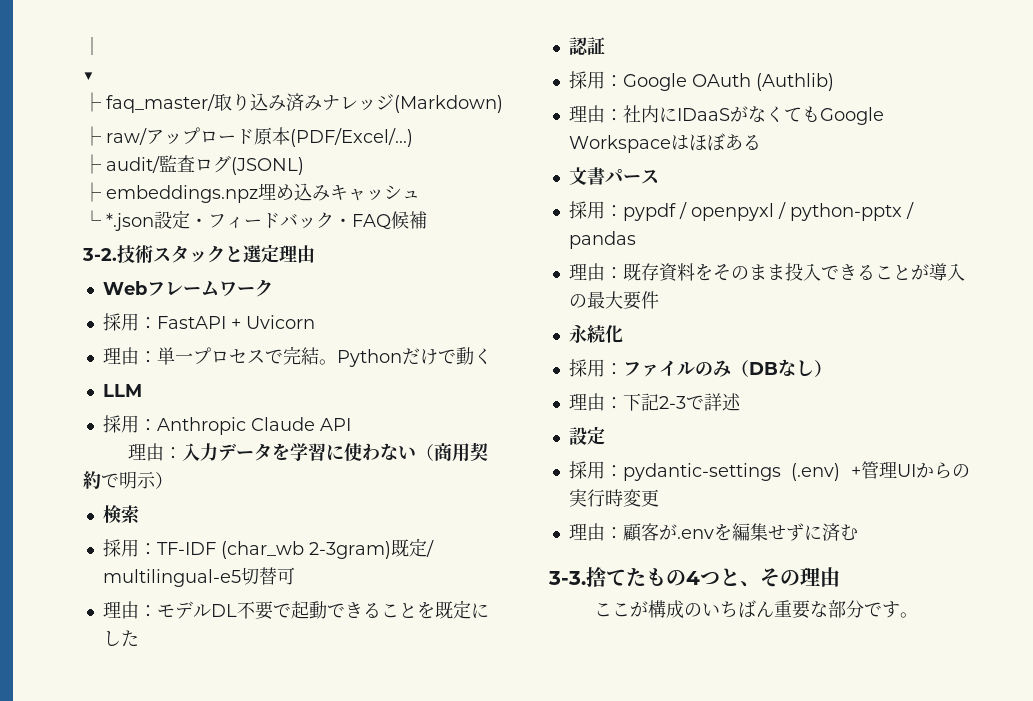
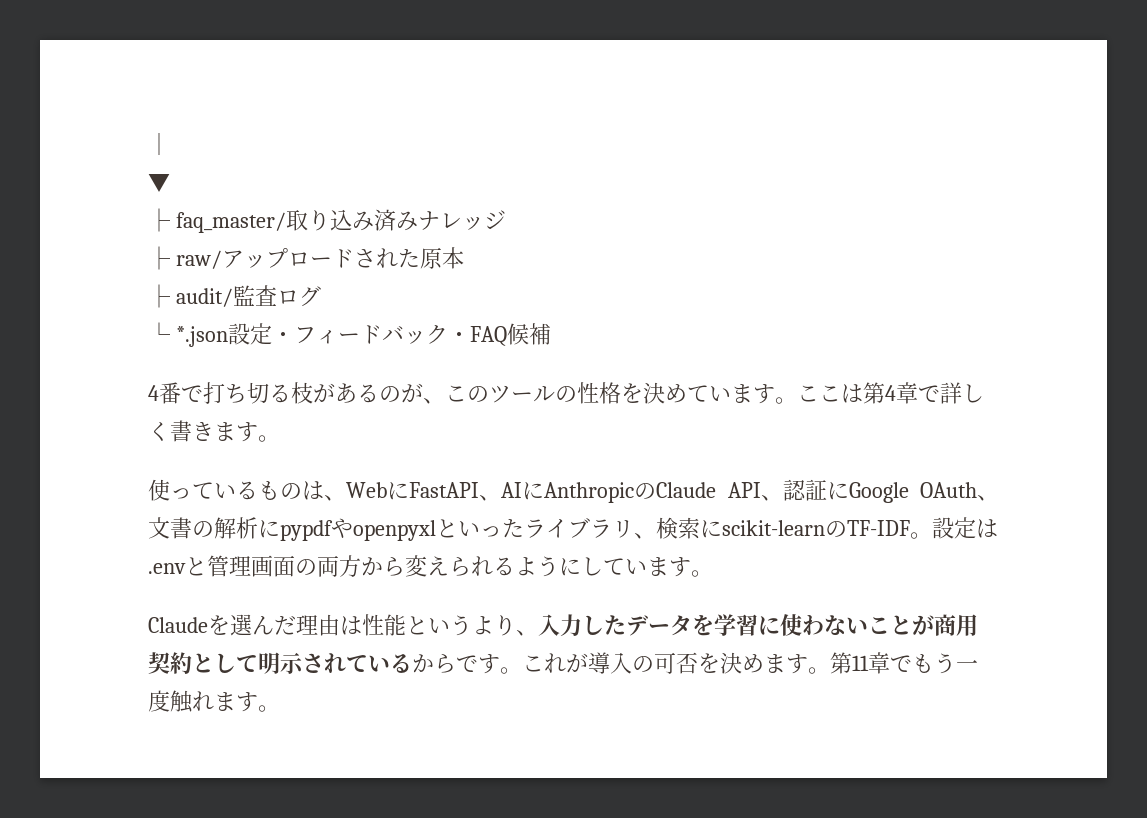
[394,95,503,113] (Markdown) -> (506, 219) none
(254, 137) none -> [353,248,420,268] された
[290,128,413,147] (PDF/Excel/...) -> (464, 258) none
[231,157,304,175] [83,182,420,203] (JSONL) // ├ embeddings.npz埋め込みキャッシュ -> (321, 296) none
[82,244,315,263] [102,279,273,297] [102,313,315,331] [102,346,492,367] [102,384,142,397] [102,415,351,435] [128,443,219,461] 3-2.技術スタックと選定理由 // Webフレームワーク // 採用：FastAPI + Uvicorn // 理由：単一プロセスで完結。Pythonだけで動く // LLM // 採用：Anthropic Claude API // 理由：入力 -> [148,382,984,404] [148,420,280,442] [148,479,999,503] [148,517,998,541] [148,555,713,577] [148,614,626,637] 4番で打ち切る枝があるのが、このツールの性格を決めています。ここは第4章で詳しく書きます。 // 使っているものは、WebにFastAPI、AIにAnthropicのClaude API、認証にGoogle OAuth、文書の解析にpypdfやopenpyxlといったライブラリ、検索にscikit-learnのTF-IDF。設定は.envと管理画面の両方から変えられるようにしています。 // Claudeを選んだ理由は性能というより、入力した
[416,444,435,461] （ -> [868,615,934,635] ことが
[101,471,173,489] [102,505,139,524] [102,538,434,559] [102,567,295,587] [102,600,489,620] [102,630,139,647] [568,37,605,55] [568,71,834,91] [568,105,884,125] [568,133,761,153] [568,167,659,185] [568,201,914,221] [568,231,636,249] [568,263,965,282] [568,291,659,310] [568,324,623,343] [568,359,832,377] [568,393,741,411] [568,426,605,445] [568,461,970,481] [568,489,659,507] [568,523,858,542] [548,567,840,587] [594,600,883,619] で明示） // 検索 // 採用：TF-IDF (char_wb 2-3gram)既定/ multilingual-e5切替可 // 理由：モデルDL不要で起動できることを既定にした // 認証 // 採用：Google OAuth (Authlib) // 理由：社内にIDaaSがなくてもGoogle Workspaceはほぼある // 文書パース // 採用：pypdf / openpyxl / python-pptx / pandas // 理由：既存資料をそのまま投入できることが導入の最大要件 // 永続化 // 採用：ファイルのみ（DBなし） // 理由：下記2-3で詳述 // 設定 // 採用：pydantic-settings (.env) +管理UIからの実行時変更 // 理由：顧客が.envを編集せずに済む // 3-3.捨てたもの4つと、その理由 // ここが構成のいちばん重要な部分で -> [192,652,978,674] [148,690,236,713] として明示されているからです。これが導入の可否を決めます。第11章でもう一度触れま

